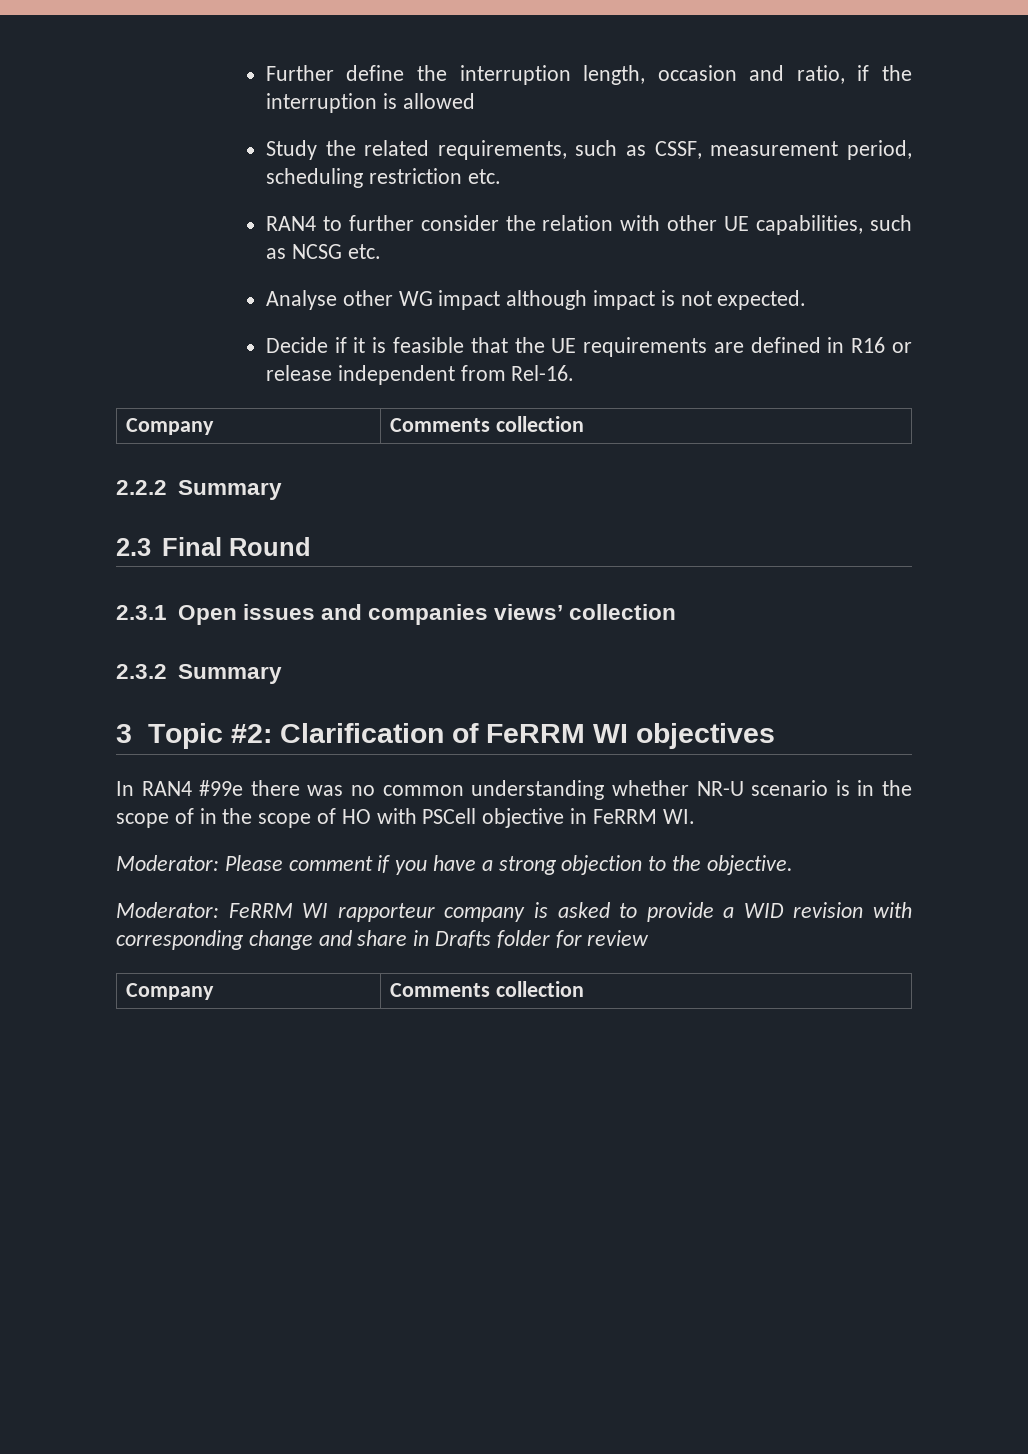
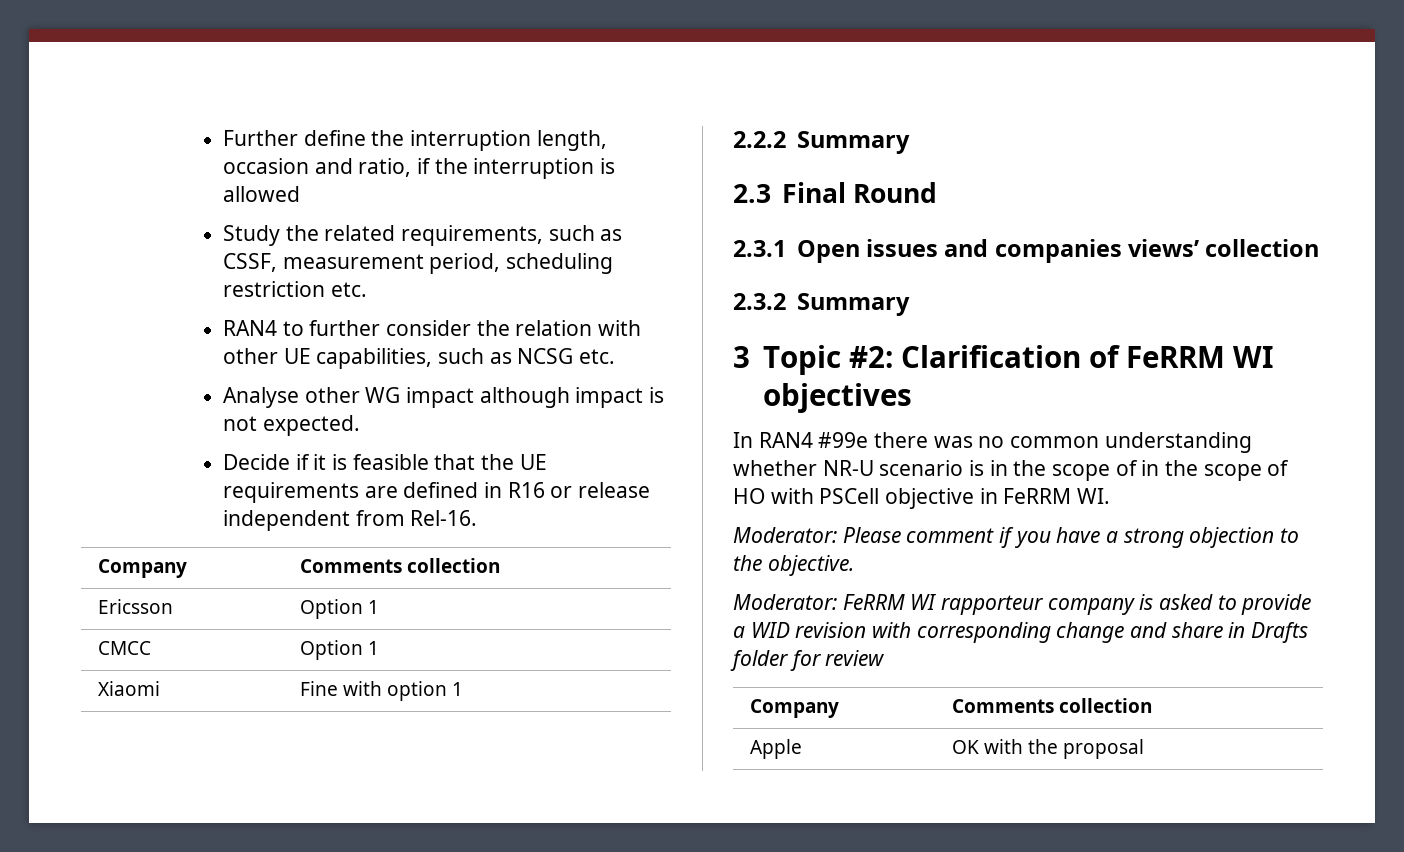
(585, 424) none -> [97,599,173,614] [299,599,379,619] [97,641,151,655] [299,640,379,660] [97,681,160,696] [299,681,464,701] // Ericsson | Option 1 // CMCC | Option 1 // Xiaomi | Fine with option 1
(585, 989) none -> [749,739,802,759] [951,739,1145,759] // Apple | OK with the proposal

